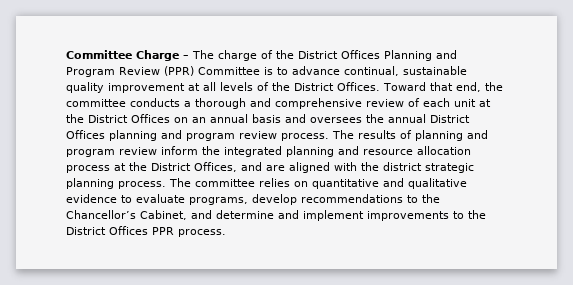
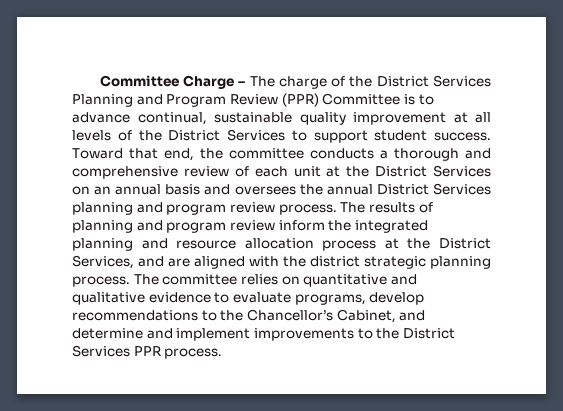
[341,50,380,59] Offices -> [432,75,491,87] Services
[337,82,380,91] Offices. -> [227,129,491,143] Services to support student success.
[131,114,170,123] Offices -> [433,165,491,177] Services
[66,130,105,139] Offices -> [433,183,491,195] Services
[194,162,237,172] Offices, -> [72,255,134,269] Services,
[109,226,148,235] Offices -> [72,345,130,357] Services

